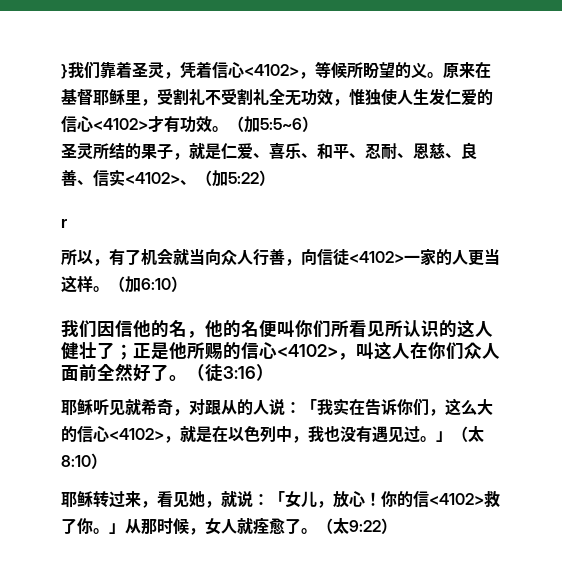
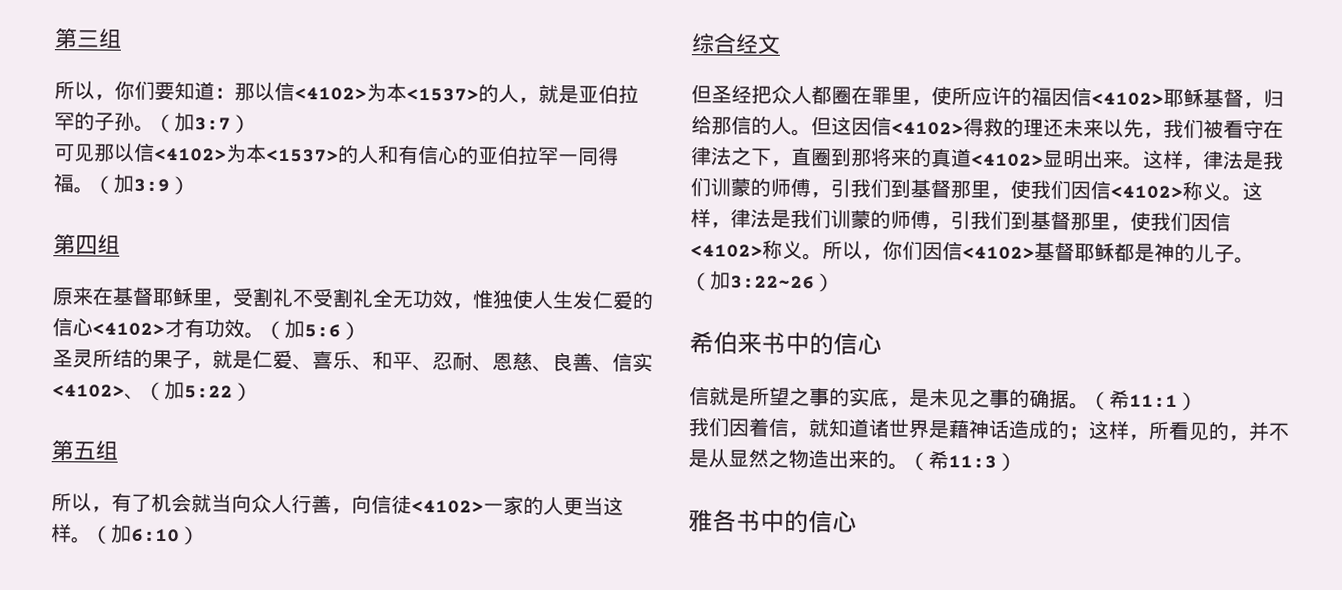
[61,61,443,79] }我们靠着圣灵，凭着信心<4102>，等候所盼望的义。 -> [54,28,122,49] [54,80,639,104] [54,111,251,134] [54,142,619,166] [53,173,190,196] [53,234,120,255] 第三组 // 所以，你们要知道：那以信<4102>为本<1537>的人，就是亚伯拉罕的子孙。（加3:7） // 可见那以信<4102>为本<1537>的人和有信心的亚伯拉罕一同得福。（加3:9） // 第四组 //
[260,118,302,130] 5:5~6 -> [304,324,341,338] 5:6
[61,219,67,228] r -> [51,440,118,461] 第五组
[61,319,493,338] [61,341,500,360] [61,363,274,382] [61,398,493,416] [61,425,484,443] [61,453,107,469] [61,490,500,508] [61,517,397,535] 我们因信他的名，他的名便叫你们所看见所认识的这人健壮了；正是他所赐的信心<4102>，叫这人在你们众人面前全然好了。（徒3:16） // 耶稣听见就希奇，对跟从的人说：「我实在告诉你们，这么大的信心<4102>，就是在以色列中，我也没有遇见过。」（太8:10） // 耶稣转过来，看见她，就说：「女儿，放心！你的信<4102>救了你。」从那时候，女人就痊愈了。（太9:22） -> [691,32,781,55] [691,84,1284,109] [691,115,1284,139] [691,146,1284,171] [690,177,1263,202] [690,208,1231,232] [690,239,1255,264] [690,270,835,293] [689,331,882,356] [689,386,1198,412] [688,417,1290,442] [688,448,1017,472] [688,509,857,534] 综合经文 // 但圣经把众人都圈在罪里，使所应许的福因信<4102>耶稣基督，归给那信的人。但这因信<4102>得救的理还未来以先，我们被看守在律法之下，直圈到那将来的真道<4102>显明出来。这样，律法是我们训蒙的师傅，引我们到基督那里，使我们因信<4102>称义。这样，律法是我们训蒙的师傅，引我们到基督那里，使我们因信<4102>称义。所以，你们因信<4102>基督耶稣都是神的儿子。（加3:22~26） // 希伯来书中的信心 // 信就是所望之事的实底，是未见之事的确据。（希11:1） // 我们因着信，就知道诸世界是藉神话造成的；这样，所看见的，并不是从显然之物造出来的。（希11:3） // 雅各书中的信心

